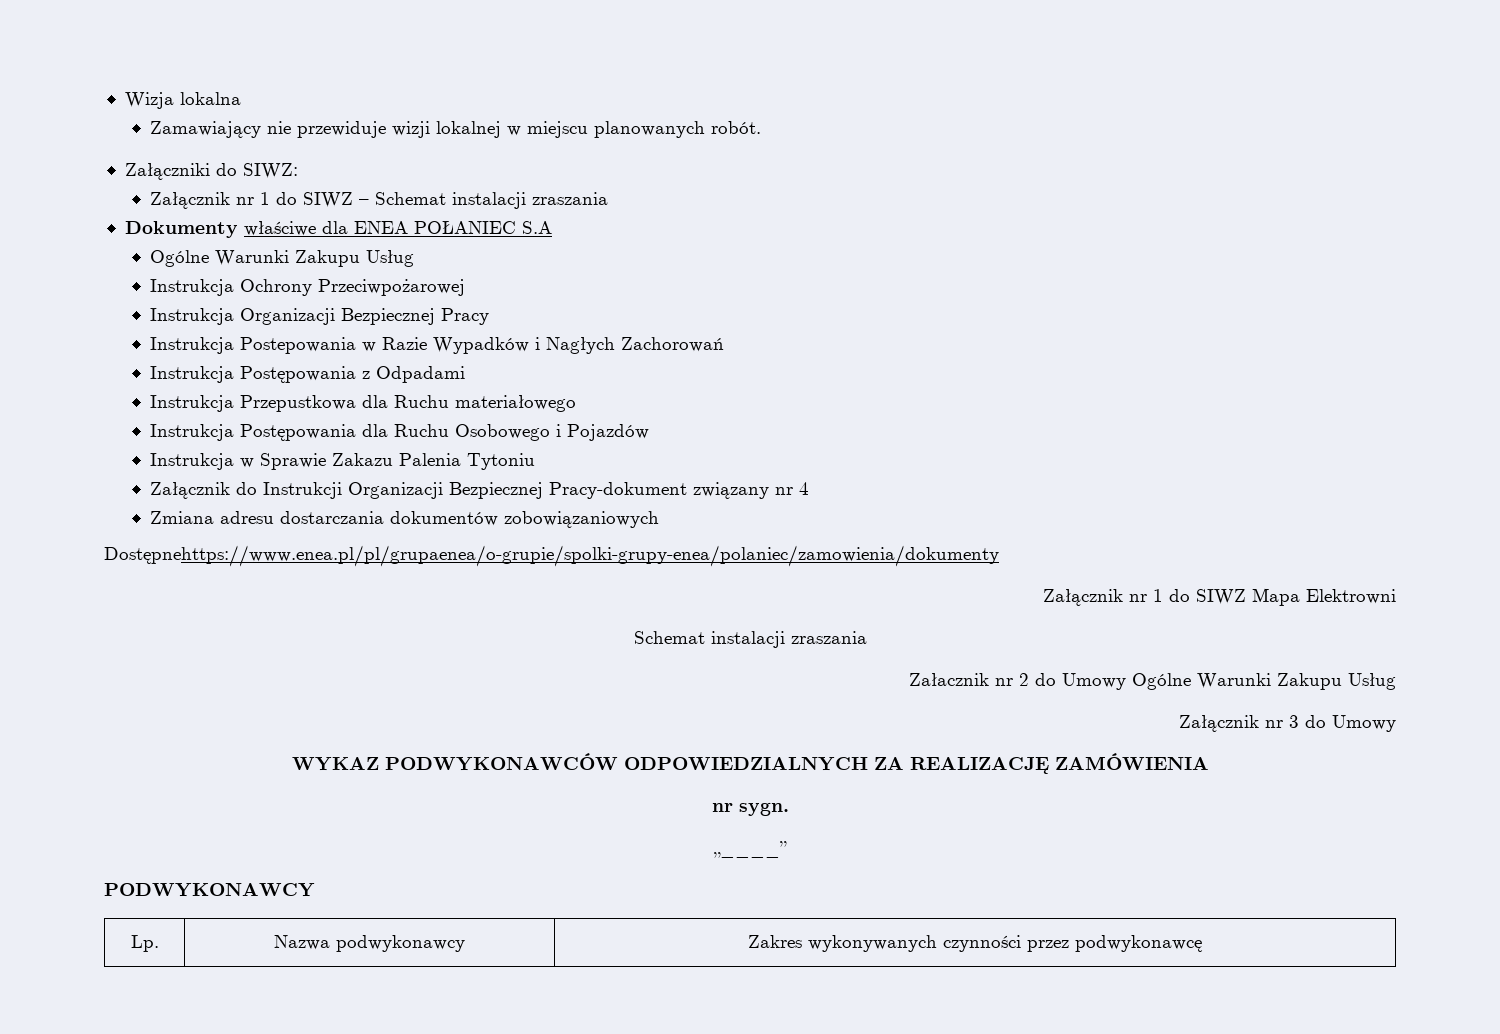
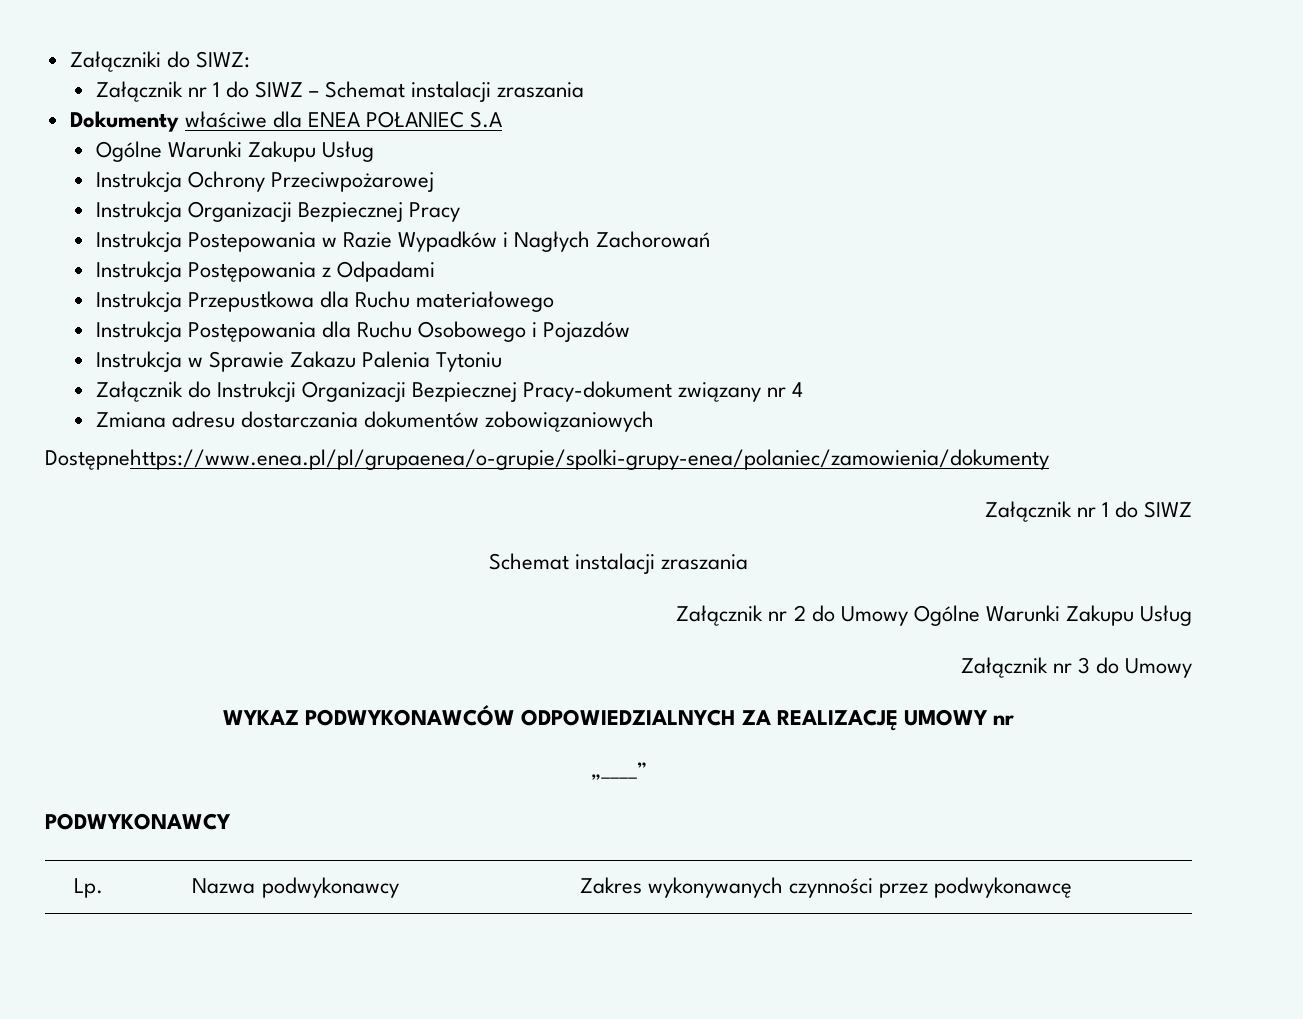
[124,92,241,109] [150,121,762,138] Wizja lokalna // Zamawiający nie przewiduje wizji lokalnej w miejscu planowanych robót. // -> (69, 61) none
[1252,588,1396,606] [633,631,867,648] [909,673,989,686] Mapa Elektrowni // Schemat instalacji zraszania // Załacznik -> [488,553,749,574] [676,605,764,626] // Schemat instalacji zraszania // Załącznik
[1054,753,1209,770] [711,802,789,816] ZAMÓWIENIA // nr sygn. -> [903,709,1014,726] UMOWY nr

